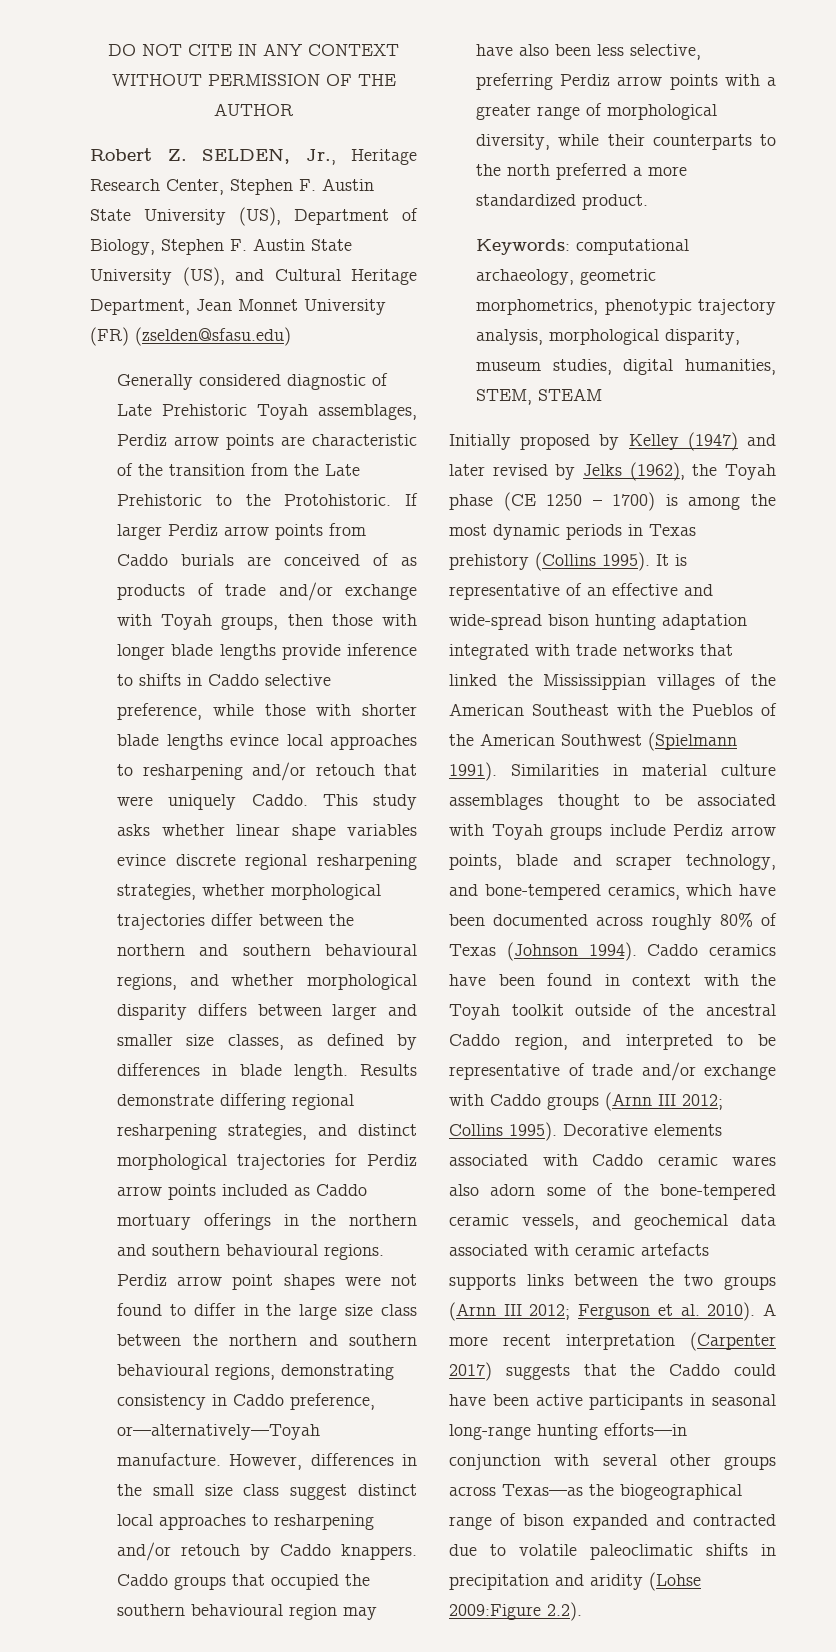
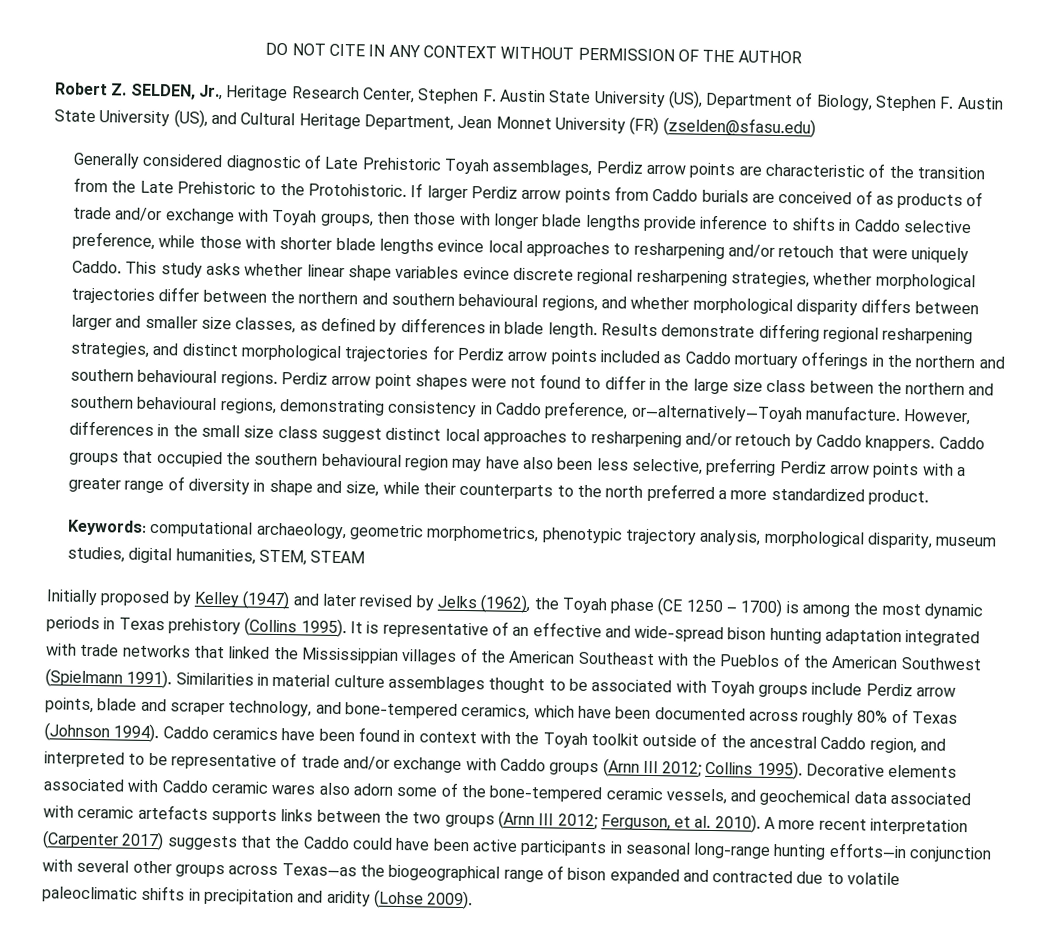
[607,104,718,120] [476,134,551,150] morphological diversity, -> [188,478,380,497] diversity in shape and size,
[578,1304,651,1320] Ferguson -> [600,814,671,831] Ferguson,
[449,1602,582,1621] 2009:Figure 2.2). -> [426,890,474,910] 2009).

